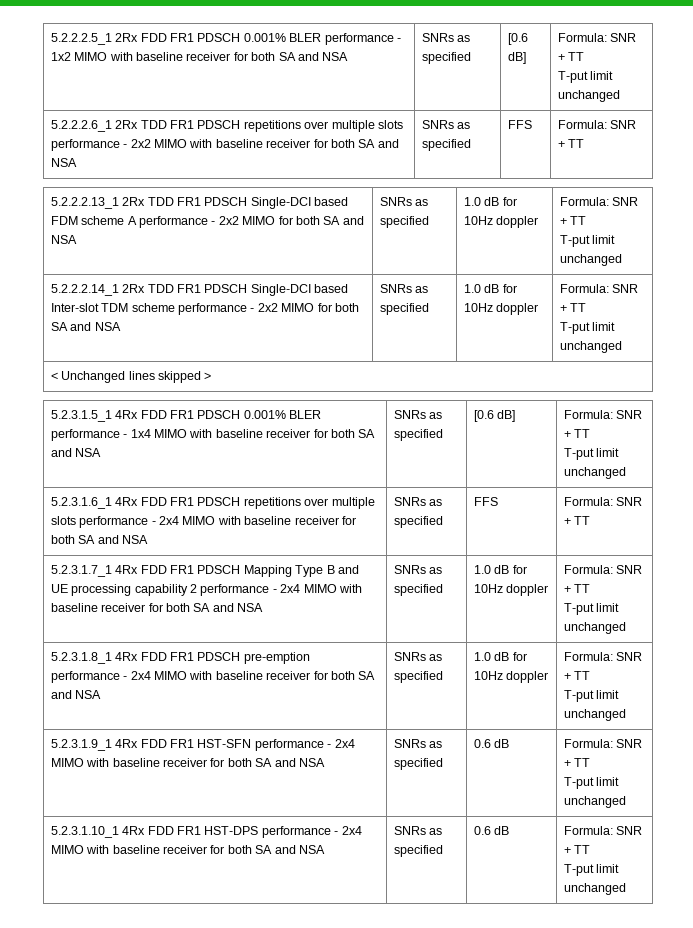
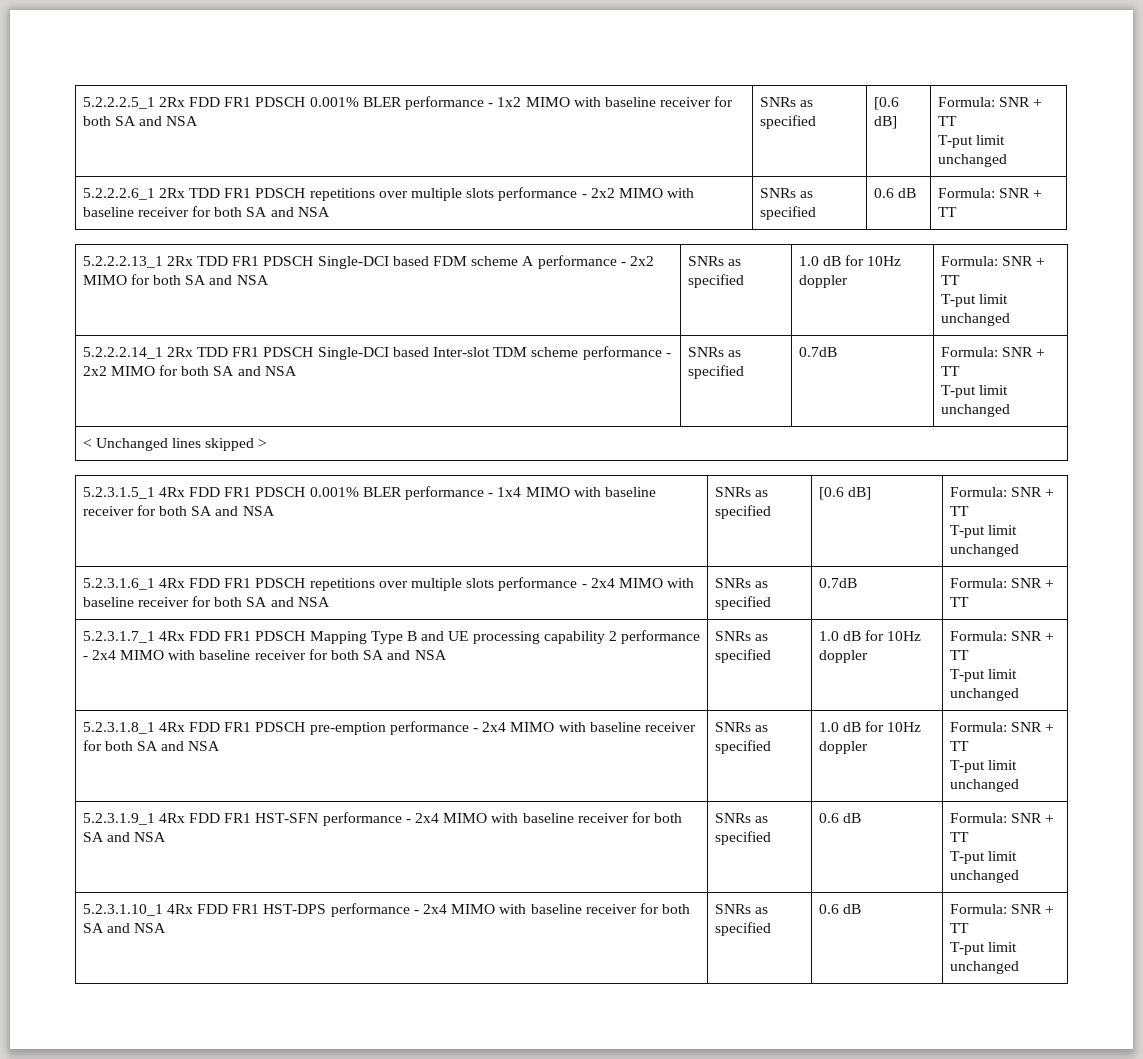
[507,120,532,129] FFS -> [873,188,916,198] 0.6 dB
[463,284,517,293] [463,303,539,315] 1.0 dB for 10Hz doppler -> [798,347,837,357] 0.7dB
[473,497,498,506] FFS -> [818,578,857,588] 0.7dB

